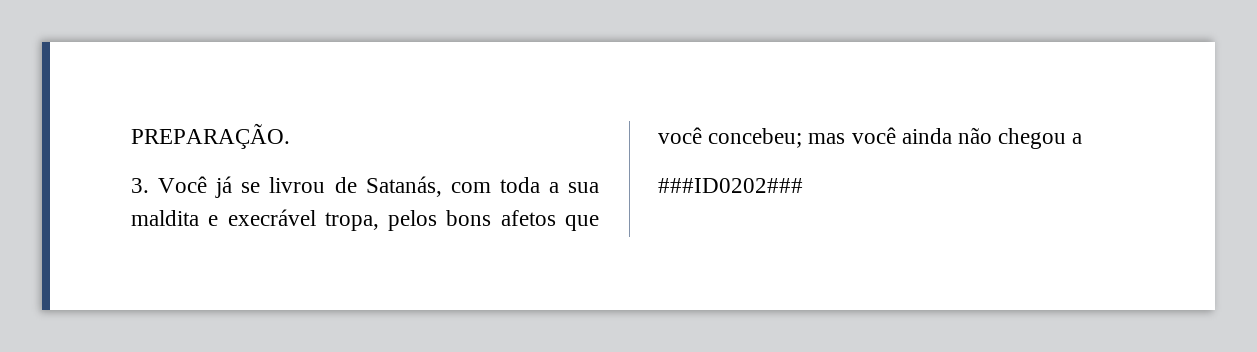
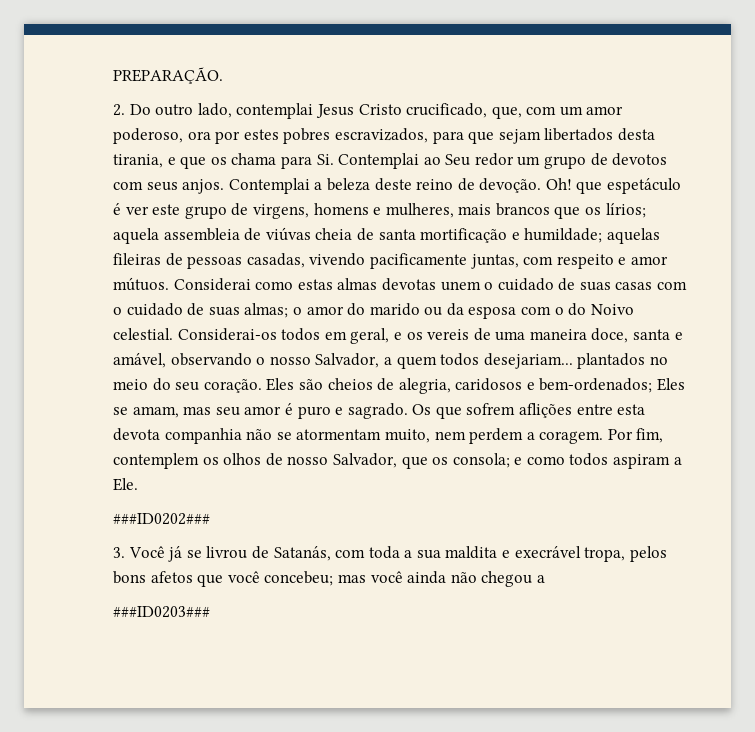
(290, 136) none -> [113,103,624,119] [113,128,655,144] [113,153,668,169] [113,178,682,194] [113,203,646,219] [113,227,660,244] [113,253,668,269] [113,277,688,291] [113,303,634,319] [113,328,683,344] [113,353,668,369] [113,378,686,394] [113,403,646,419] [113,428,664,444] [113,453,682,469] [113,478,138,491] [113,513,210,525] // 2. Do outro lado, contemplai Jesus Cristo crucificado, que, com um amor poderoso, ora por estes pobres escravizados, para que sejam libertados desta tirania, e que os chama para Si. Contemplai ao Seu redor um grupo de devotos com seus anjos. Contemplai a beleza deste reino de devoção. Oh! que espetáculo é ver este grupo de virgens, homens e mulheres, mais brancos que os lírios; aquela assembleia de viúvas cheia de santa mortificação e humildade; aquelas fileiras de pessoas casadas, vivendo pacificamente juntas, com respeito e amor mútuos. Considerai como estas almas devotas unem o cuidado de suas casas com o cuidado de suas almas; o amor do marido ou da esposa com o do Noivo celestial. Considerai-os todos em geral, e os vereis de uma maneira doce, santa e amável, observando o nosso Salvador, a quem todos desejariam... plantados no meio do seu coração. Eles são cheios de alegria, caridosos e bem-ordenados; Eles se amam, mas seu amor é puro e sagrado. Os que sofrem aflições entre esta devota companhia não se atormentam muito, nem perdem a coragem. Por fim, contemplem os olhos de nosso Salvador, que os consola; e como todos aspiram a Ele. // ###ID0202###
[658,178,803,193] ###ID0202### -> [113,606,210,618] ###ID0203###

